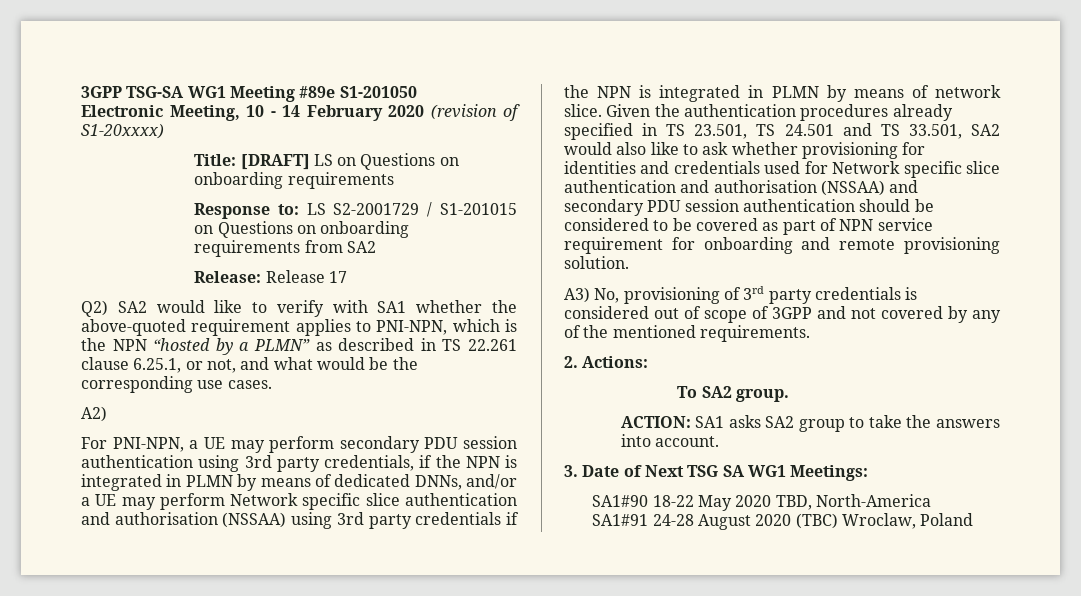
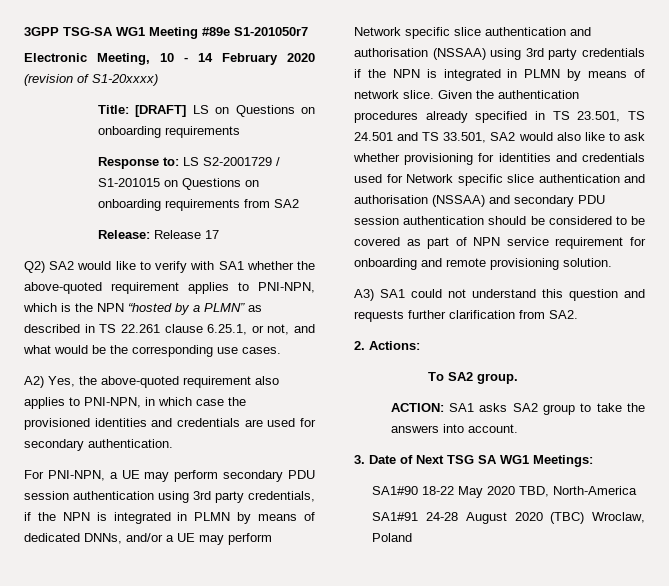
[339,86,417,98] S1-201050 -> [234,27,308,36] S1-201050r7
(107, 414) none -> [48,376,279,388] [24,397,246,409] [24,418,316,430] [24,439,173,451] Yes, the above-quoted requirement also applies to PNI-NPN, in which case the provisioned identities and credentials are used for secondary authentication.
[594,286,918,304] [564,306,1001,323] [564,325,810,342] No, provisioning of 3rd party credentials is considered out of scope of 3GPP and not covered by any of the mentioned requirements. -> [380,289,645,301] [354,310,578,322] SA1 could not understand this question and requests further clarification from SA2.

